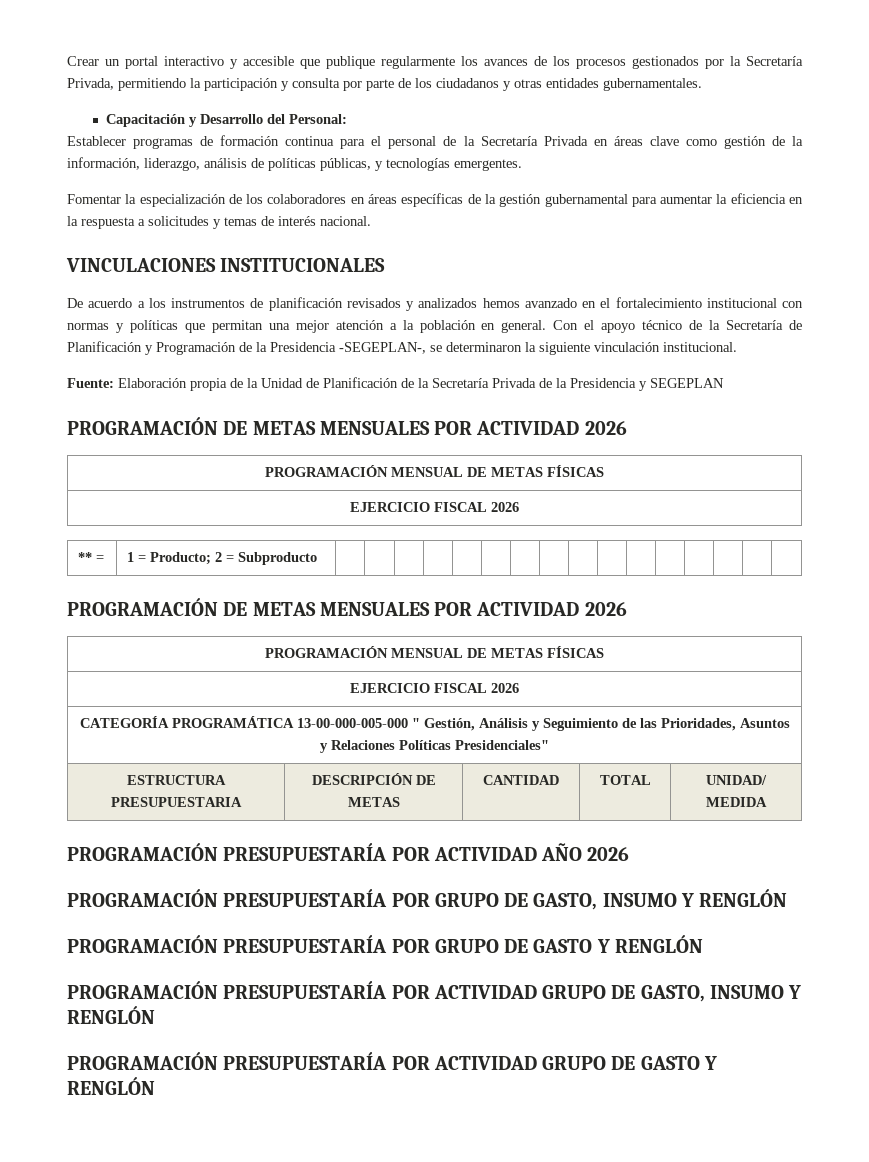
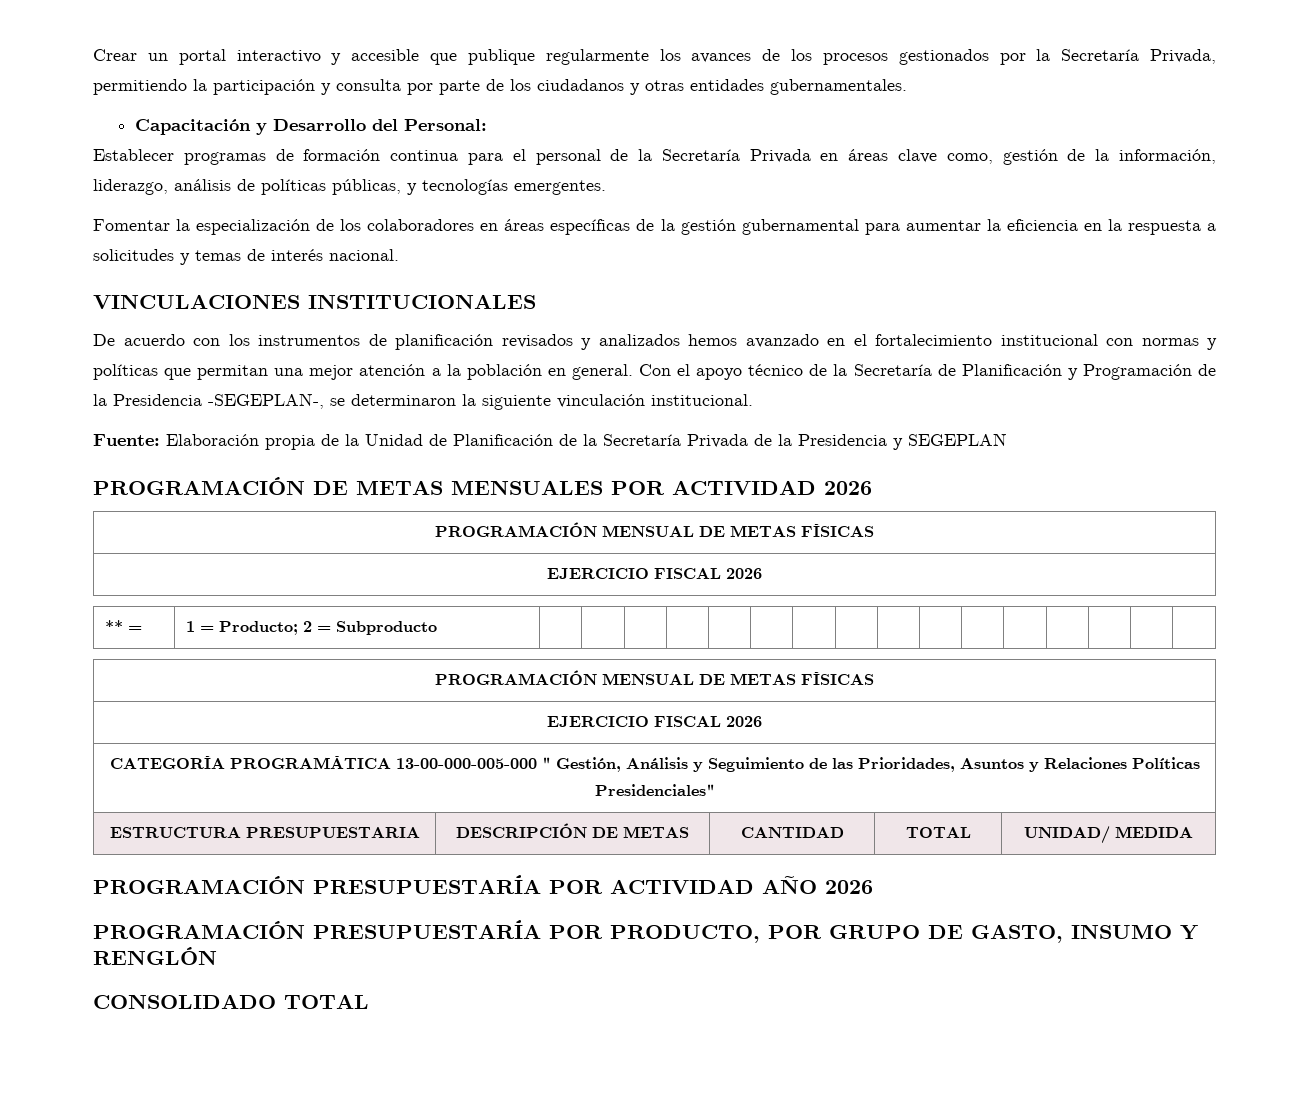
[685,139,717,146] como -> [946,153,993,164] como,
[137,301,145,308] a -> [193,338,220,346] con
[67,598,627,616] // PROGRAMACIÓN DE METAS MENSUALES POR ACTIVIDAD 2026 -> (437, 628) none
[434,889,788,910] [67,935,703,953] [67,981,802,1002] [67,1006,155,1024] [67,1052,717,1070] [67,1077,155,1095] GRUPO DE GASTO, INSUMO Y RENGLÓN // PROGRAMACIÓN PRESUPUESTARÍA POR GRUPO DE GASTO Y RENGLÓN // PROGRAMACIÓN PRESUPUESTARÍA POR ACTIVIDAD GRUPO DE GASTO, INSUMO Y RENGLÓN // PROGRAMACIÓN PRESUPUESTARÍA POR ACTIVIDAD GRUPO DE GASTO Y RENGLÓN -> [610,924,1198,943] [93,946,217,965] [93,994,369,1009] PRODUCTO, POR GRUPO DE GASTO, INSUMO Y RENGLÓN // CONSOLIDADO TOTAL

